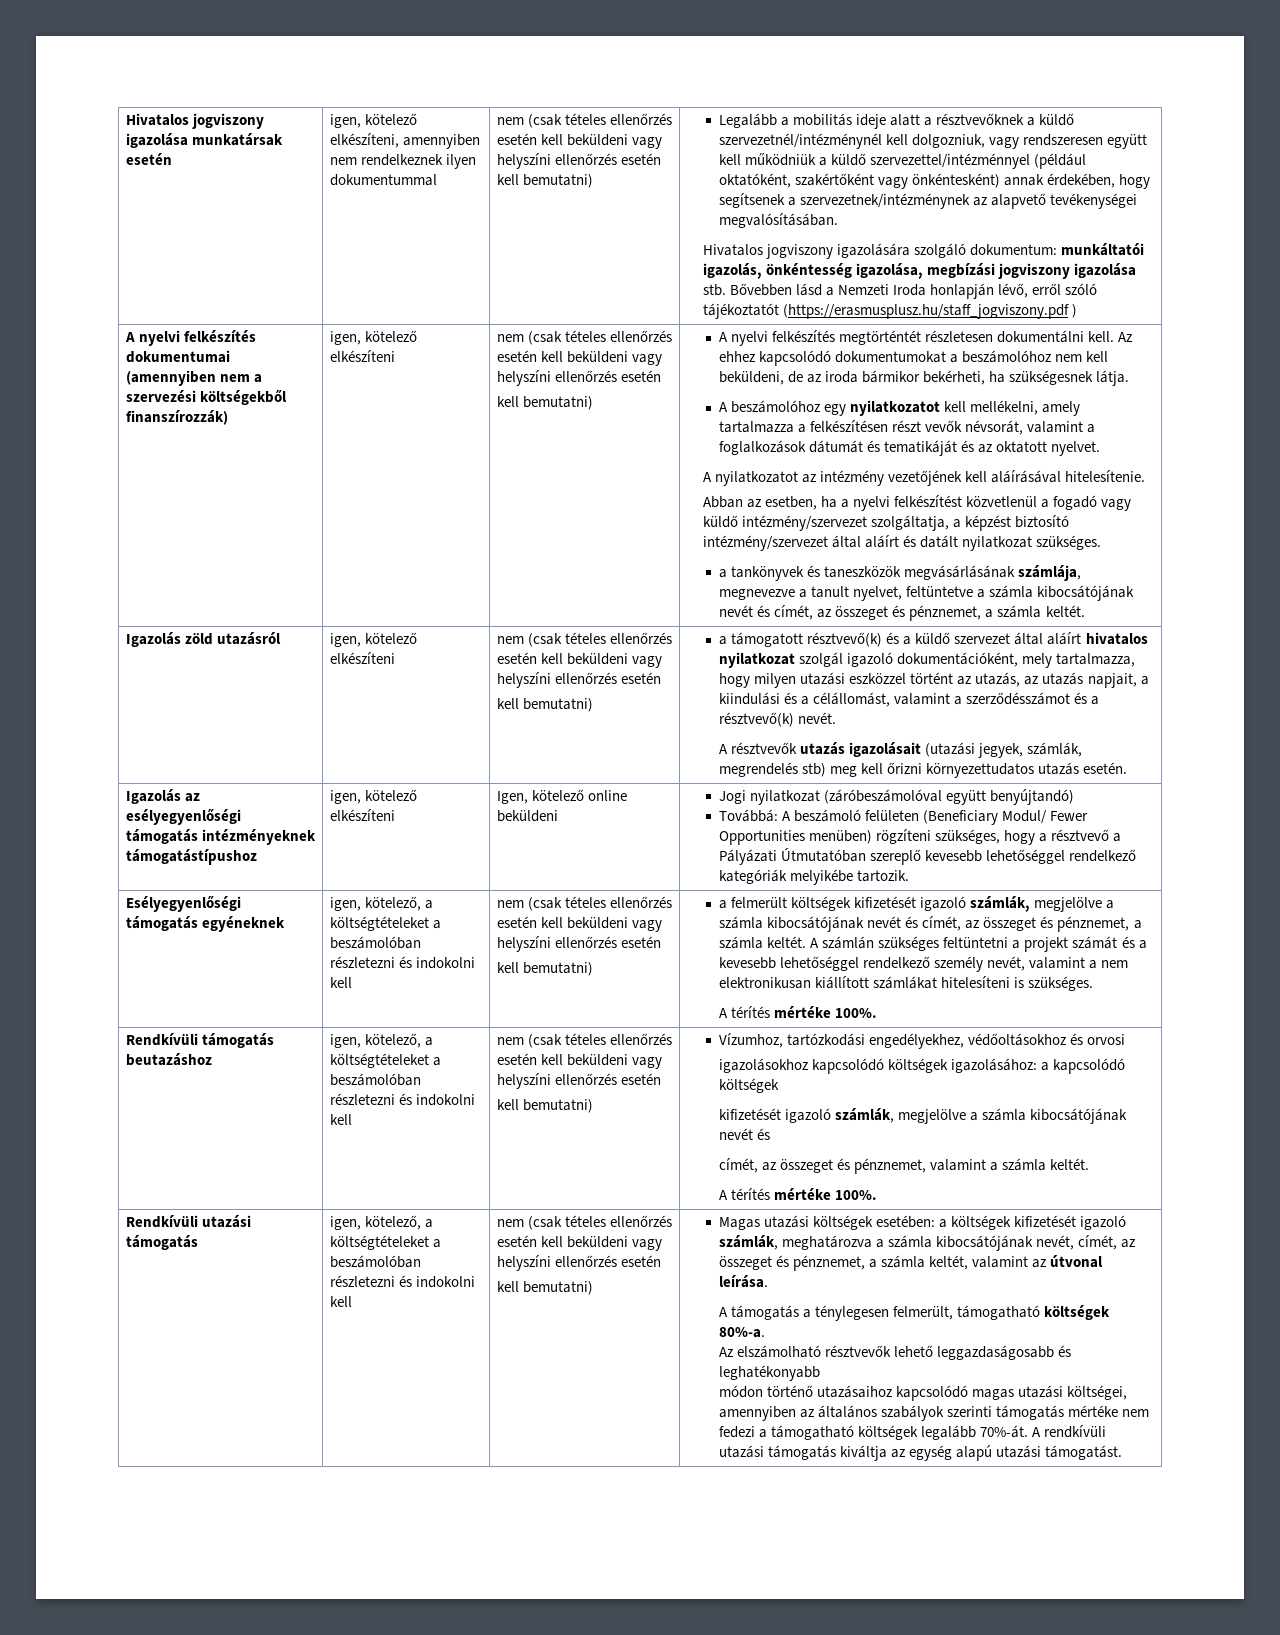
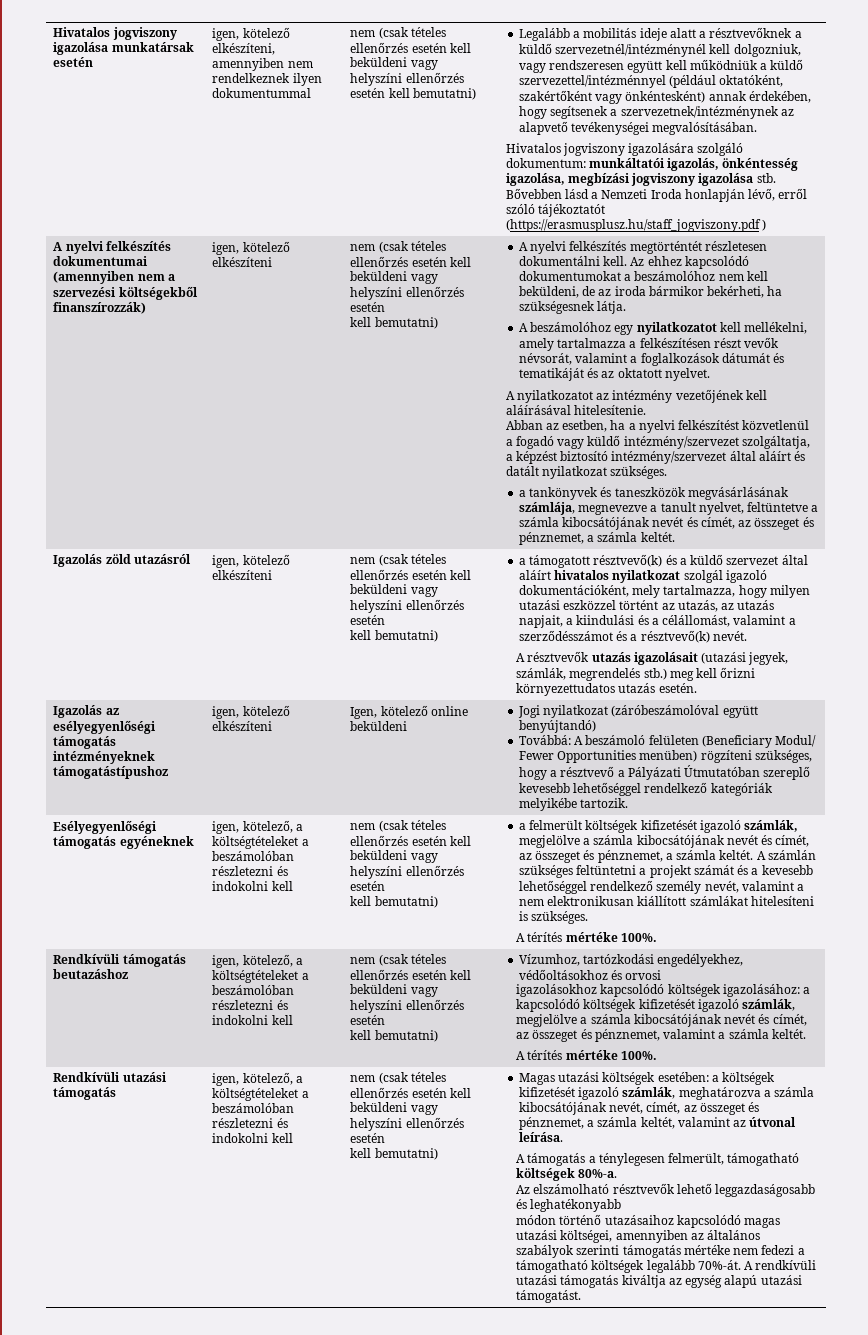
[801,763,826,777] stb) -> [643,668,667,680] stb.)
[718,1108,1127,1124] [718,1128,770,1140] // kifizetését igazoló számlák, megjelölve a számla kibocsátójának nevét és // -> [638,999,796,1012] [516,1014,770,1027] kifizetését igazoló számlák, megjelölve a számla kibocsátójának nevét és

